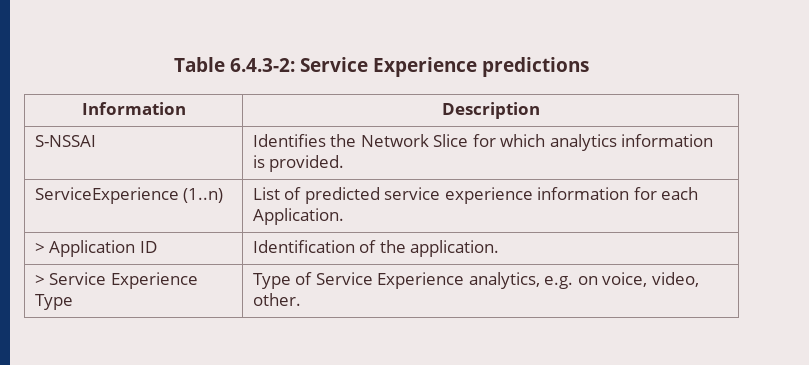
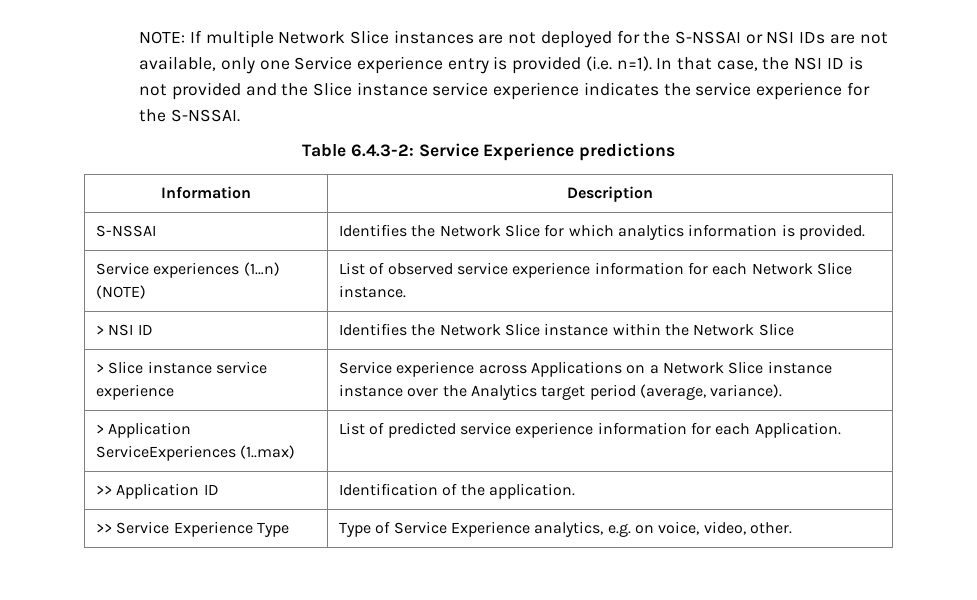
(174, 64) none -> [139,30,888,48] [139,56,863,74] [139,82,870,100] [139,109,240,122] NOTE: If multiple Network Slice instances are not deployed for the S-NSSAI or NSI IDs are not available, only one Service experience entry is provided (i.e. n=1). In that case, the NSI ID is not provided and the Slice instance service experience indicates the service experience for the S-NSSAI. //
[34,187,224,204] ServiceExperience (1..n) -> [96,262,280,278] [96,285,147,299] [339,262,852,278] [339,285,407,298] [96,324,153,336] [339,323,794,336] [96,361,268,374] [96,384,175,400] [339,361,832,377] [339,384,783,400] [96,422,192,438] [96,445,296,461] Service experiences (1…n) (NOTE) | List of observed service experience information for each Network Slice instance. // > NSI ID | Identifies the Network Slice instance within the Network Slice // > Slice instance service experience | Service experience across Applications on a Network Slice instance instance over the Analytics target period (average, variance). // > Application ServiceExperiences (1..max)
[34,243,45,253] > -> [96,485,113,495] >>
[34,275,45,285] > -> [96,523,113,533] >>

